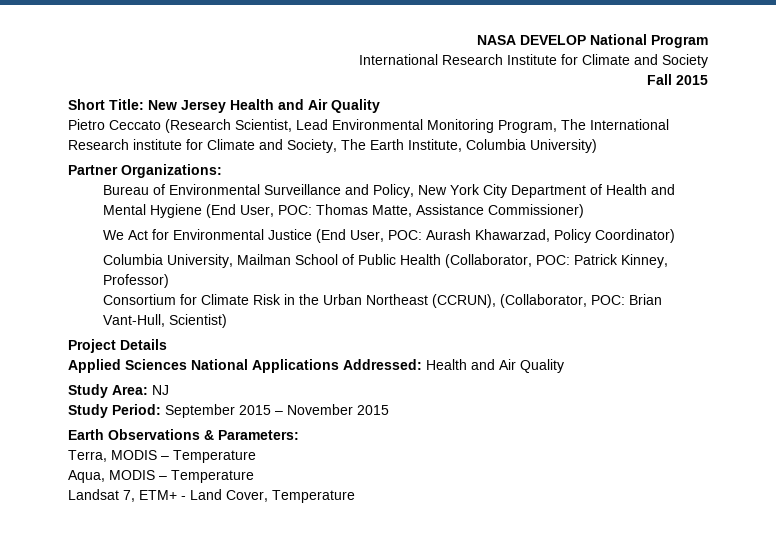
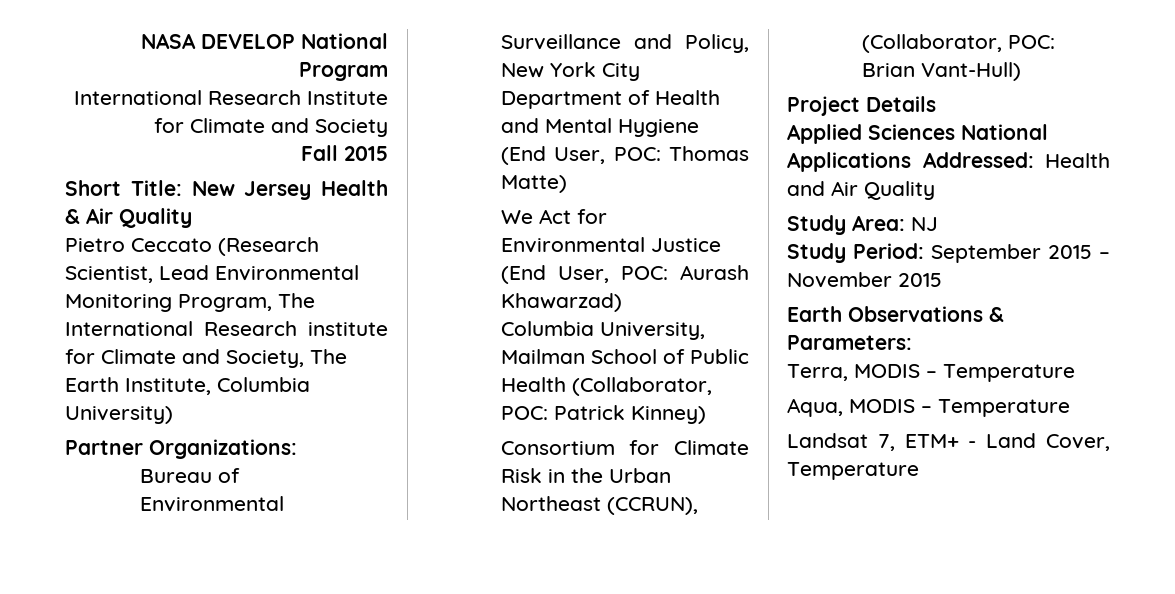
[278,99,304,110] and -> [65,209,80,224] &
[371,204,584,218] Matte, Assistance Commissioner) -> [500,175,567,193] Matte)
[474,229,675,243] Khawarzad, Policy Coordinator) -> [500,293,622,312] Khawarzad)
[620,254,668,268] [102,274,169,288] Kinney, Professor) -> [630,406,706,424] Kinney)
[102,314,227,328] Vant-Hull, Scientist) -> [920,62,1021,81] Vant-Hull)

